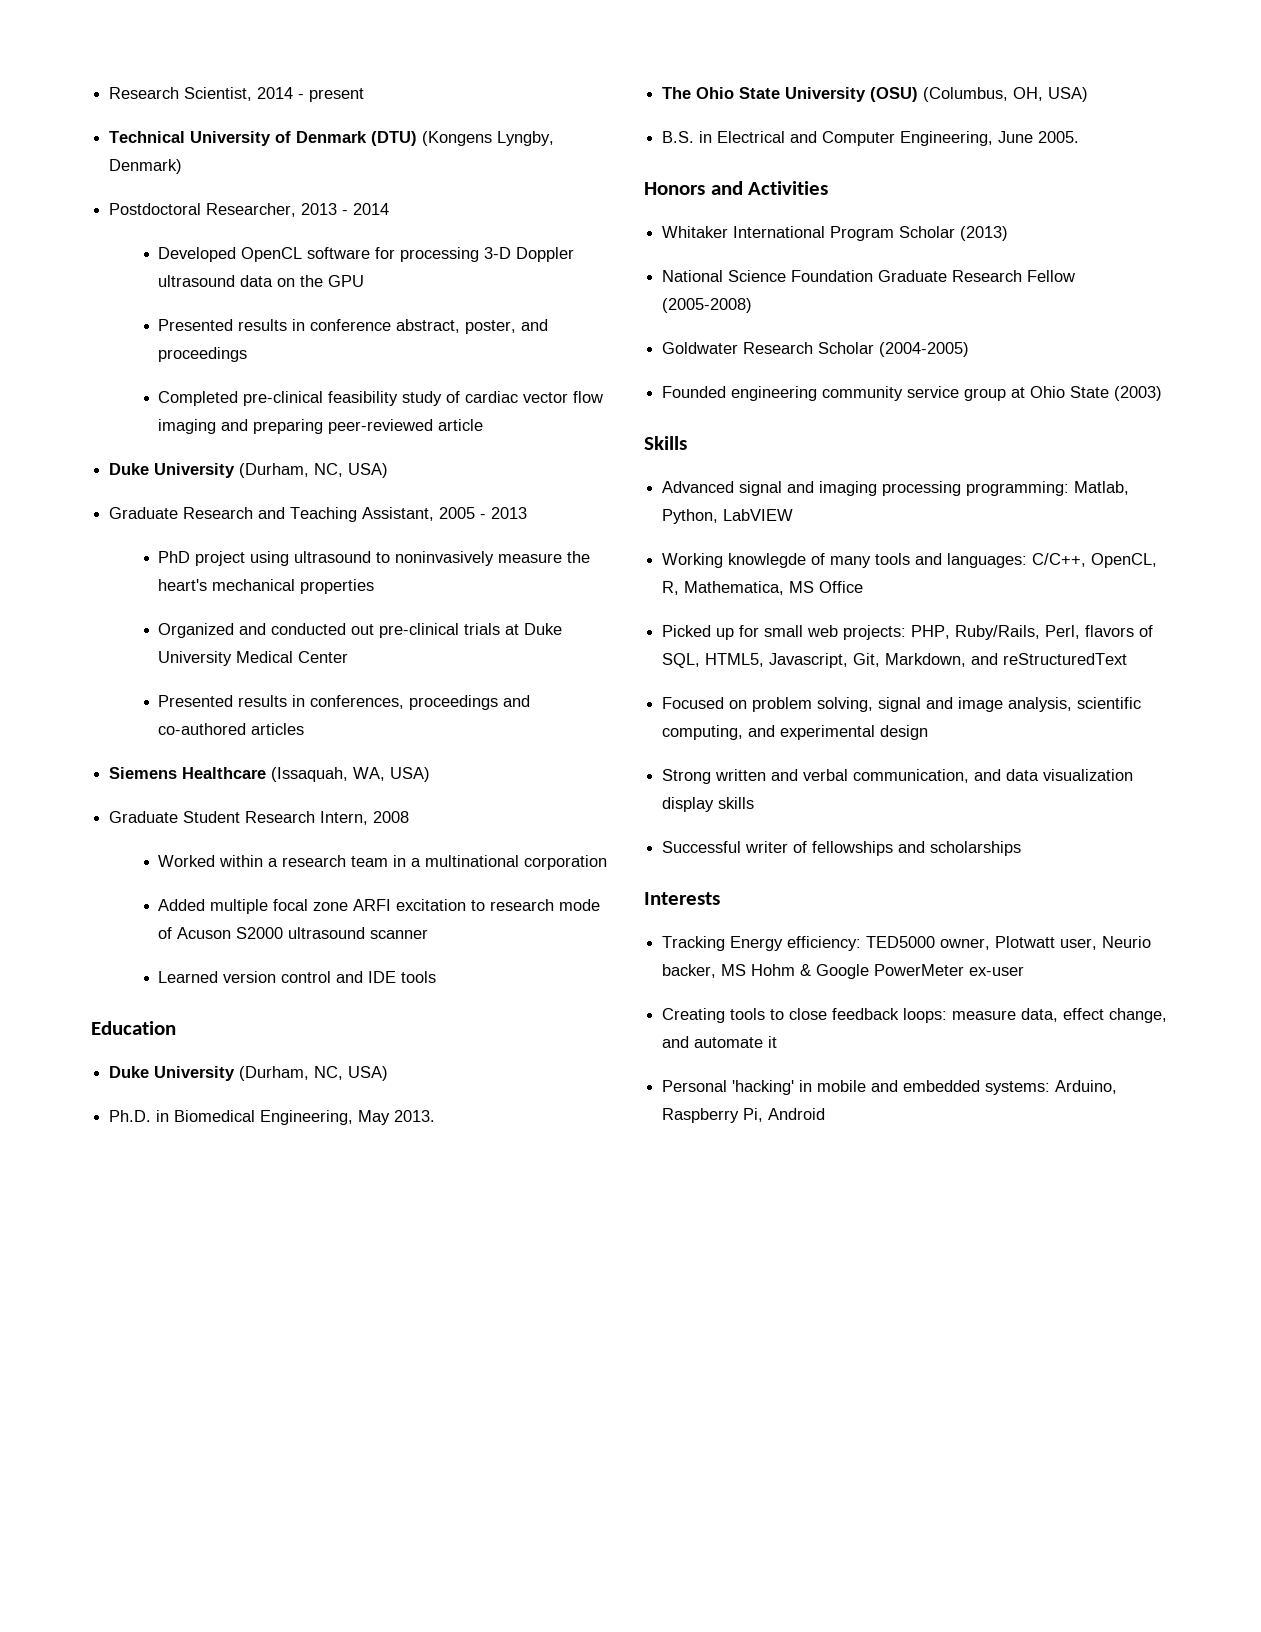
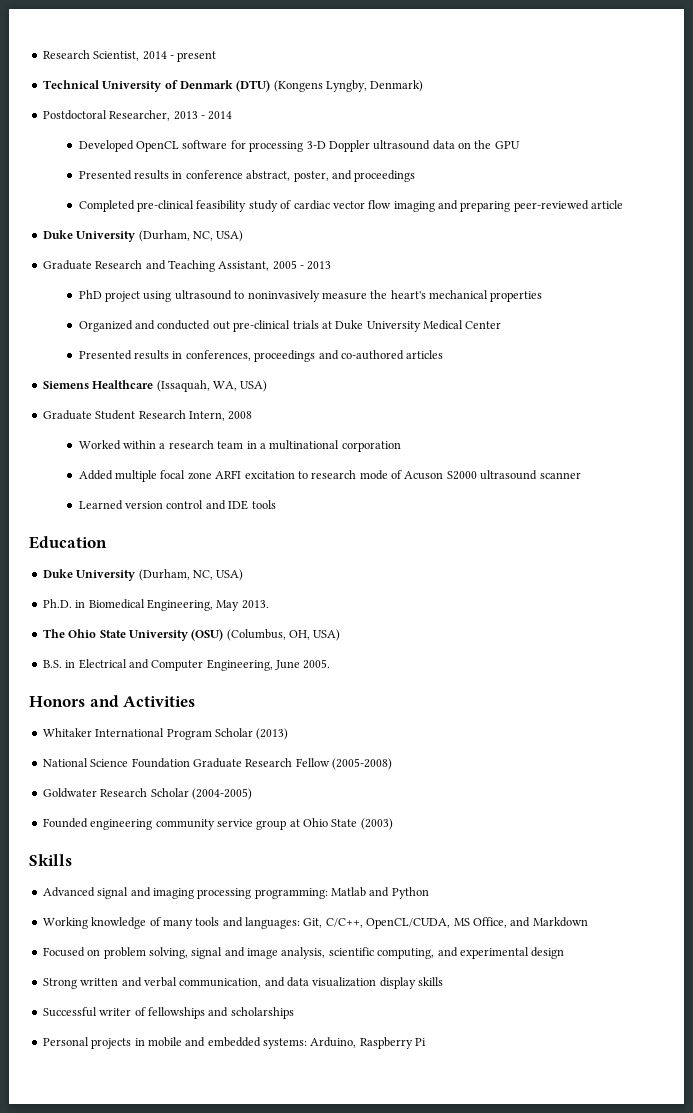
[1074,481,1130,495] [662,509,794,524] Matlab, Python, LabVIEW -> [331,887,429,899] Matlab and Python
[728,553,807,568] knowlegde -> [91,917,147,929] knowledge
[1032,553,1158,568] [662,581,864,595] [662,625,1154,640] [662,653,1128,668] C/C++, OpenCL, R, Mathematica, MS Office // Picked up for small web projects: PHP, Ruby/Rails, Perl, flavors of SQL, HTML5, Javascript, Git, Markdown, and reStructuredText -> [303,917,588,929] Git, C/C++, OpenCL/CUDA, MS Office, and Markdown
[644,892,720,905] [662,936,1152,951] [662,964,1025,979] [662,1008,1168,1023] [662,1036,778,1048] // Interests // Tracking Energy efficiency: TED5000 owner, Plotwatt user, Neurio backer, MS Hohm & Google PowerMeter ex-user // Creating tools to close feedback loops: measure data, effect change, and automate it -> (294, 1013) none
[732,1080,795,1095] 'hacking' -> [91,1038,132,1049] projects
[743,1108,826,1122] Pi, Android -> [415,1038,427,1046] Pi

